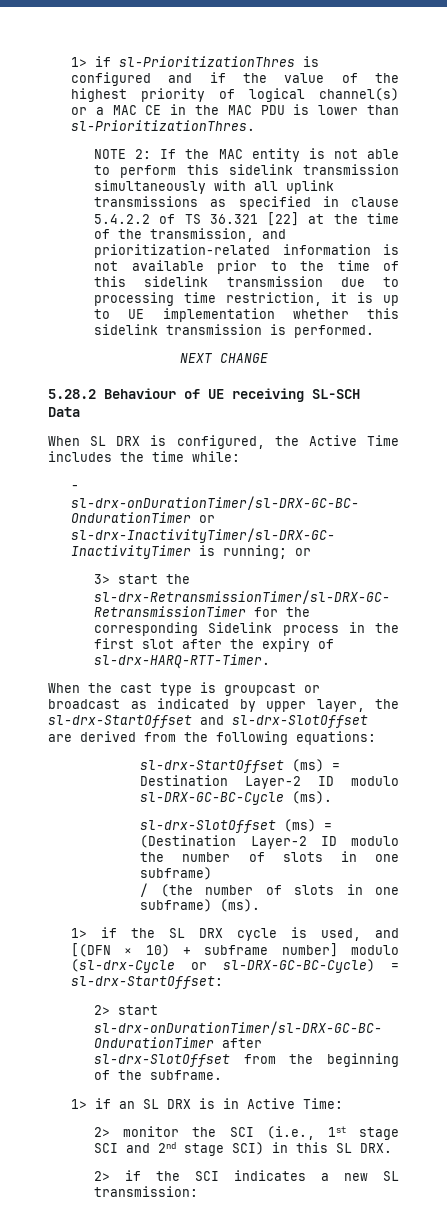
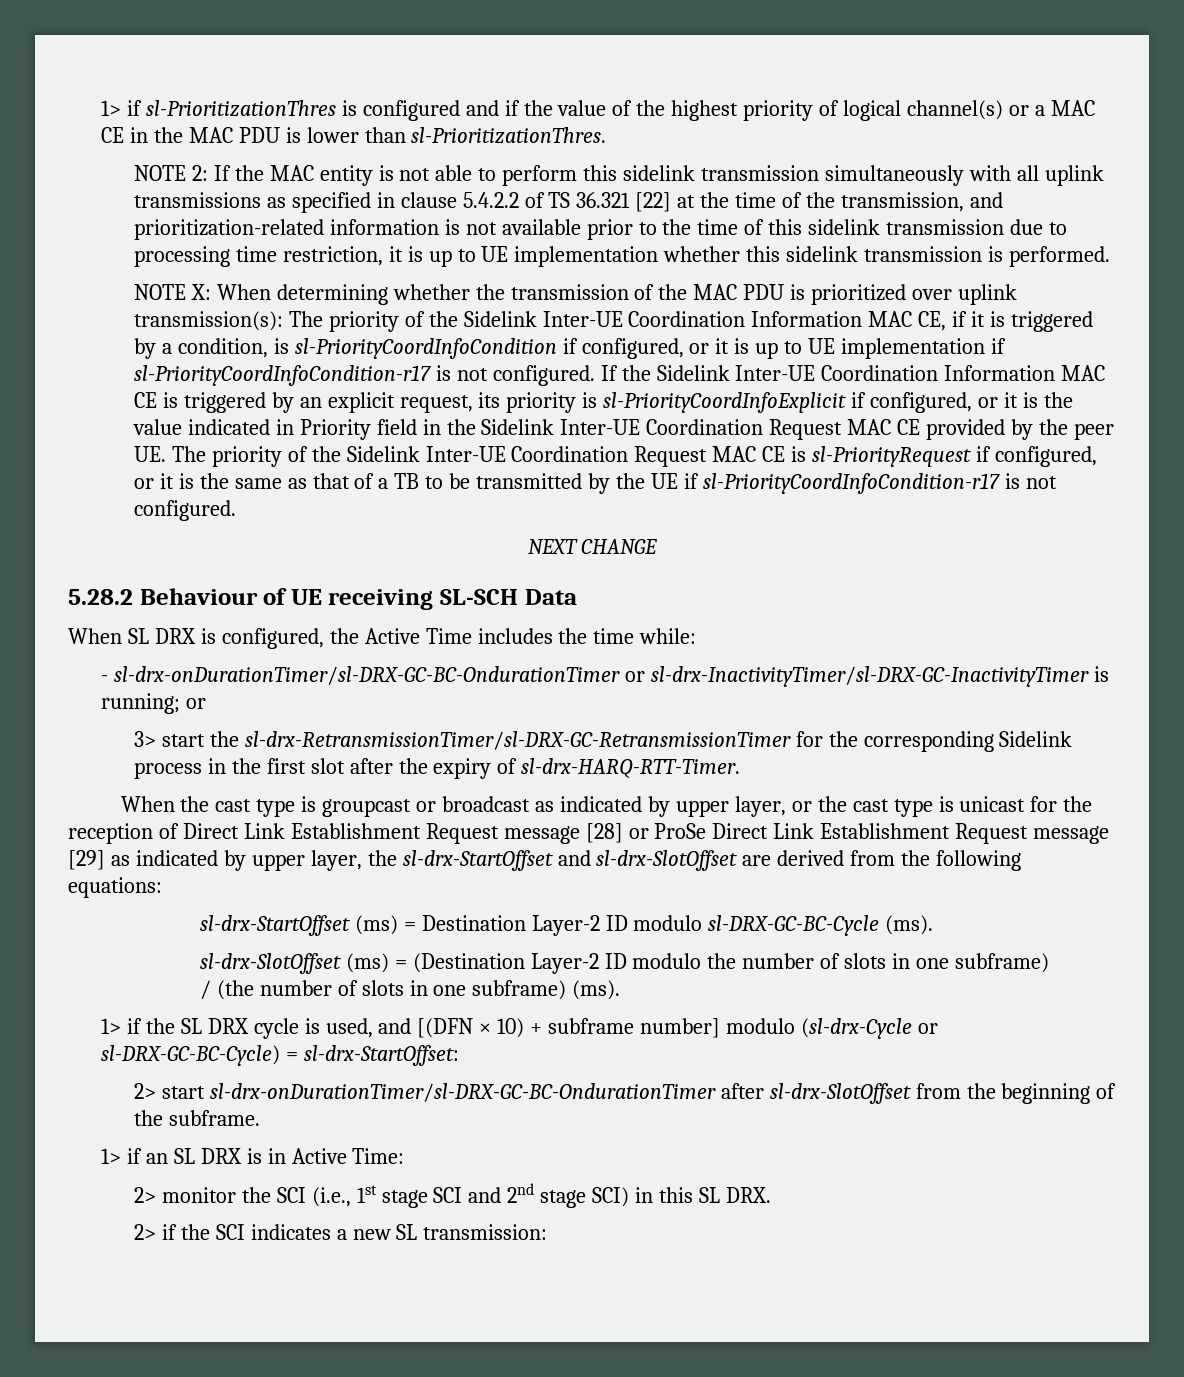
(375, 331) none -> [133,284,1018,305] [133,311,1094,332] [133,338,1007,359] [133,365,1106,386] [133,392,1073,413] [132,419,1114,440] [133,446,1098,467] [133,473,1057,494] [133,500,236,521] // NOTE X: When determining whether the transmission of the MAC PDU is prioritized over uplink transmission(s): The priority of the Sidelink Inter-UE Coordination Information MAC CE, if it is triggered by a condition, is sl-PriorityCoordInfoCondition if configured, or it is up to UE implementation if sl-PriorityCoordInfoCondition-r17 is not configured. If the Sidelink Inter-UE Coordination Information MAC CE is triggered by an explicit request, its priority is sl-PriorityCoordInfoExplicit if configured, or it is the value indicated in Priority field in the Sidelink Inter-UE Coordination Request MAC CE provided by the peer UE. The priority of the Sidelink Inter-UE Coordination Request MAC CE is sl-PriorityRequest if configured, or it is the same as that of a TB to be transmitted by the UE if sl-PriorityCoordInfoCondition-r17 is not configured.
(365, 705) none -> [791,796,1093,817] [68,823,1110,844] [68,850,362,871] or the cast type is unicast for the reception of Direct Link Establishment Request message [28] or ProSe Direct Link Establishment Request message [29] as indicated by upper layer,

